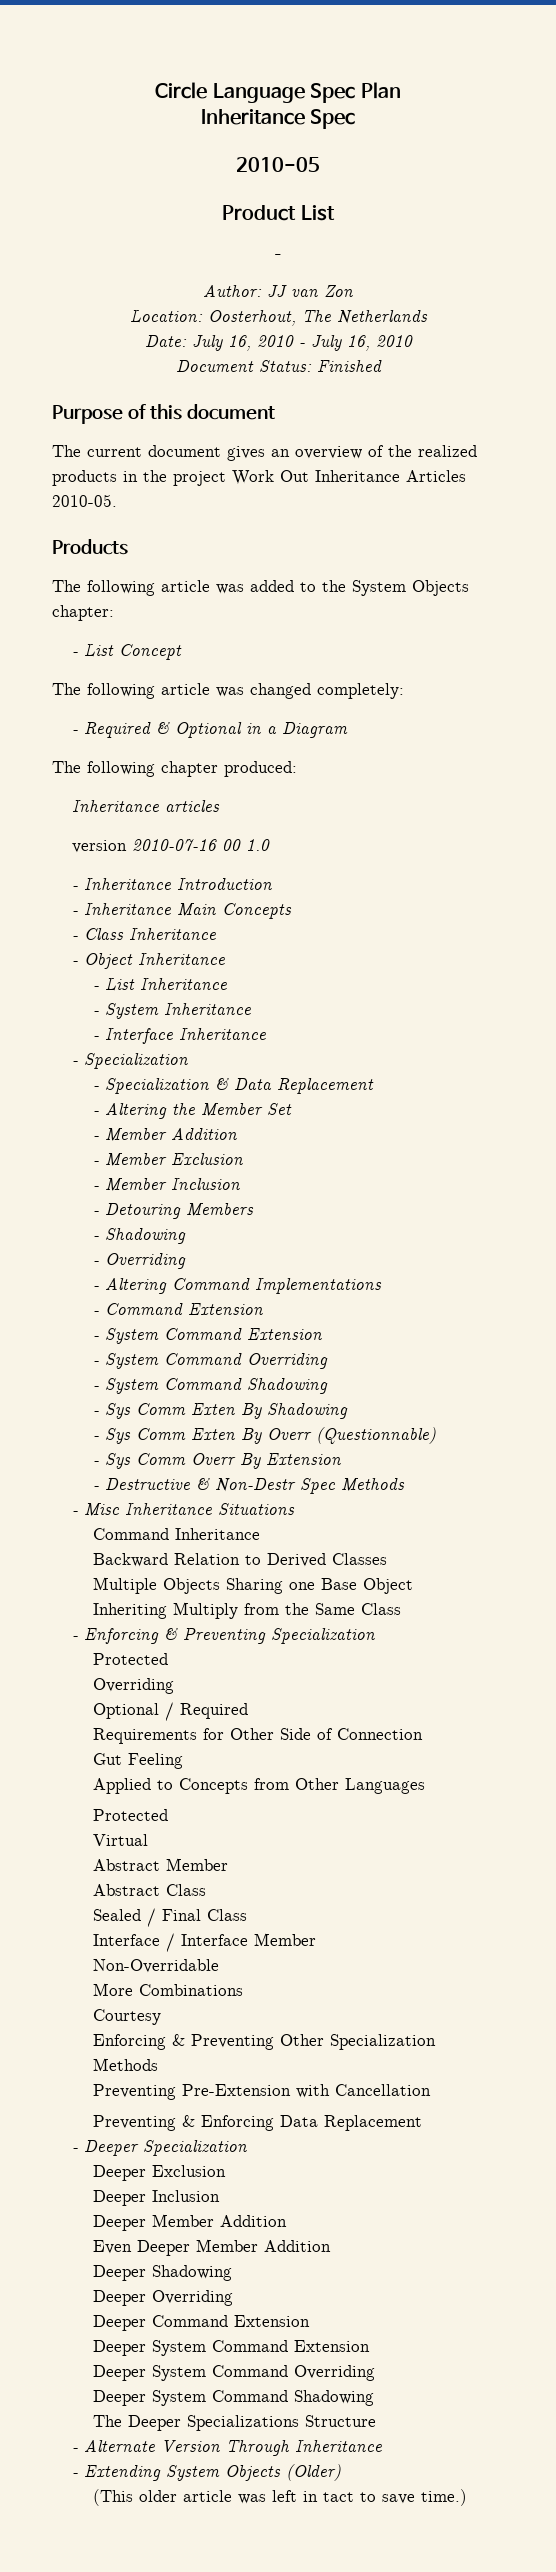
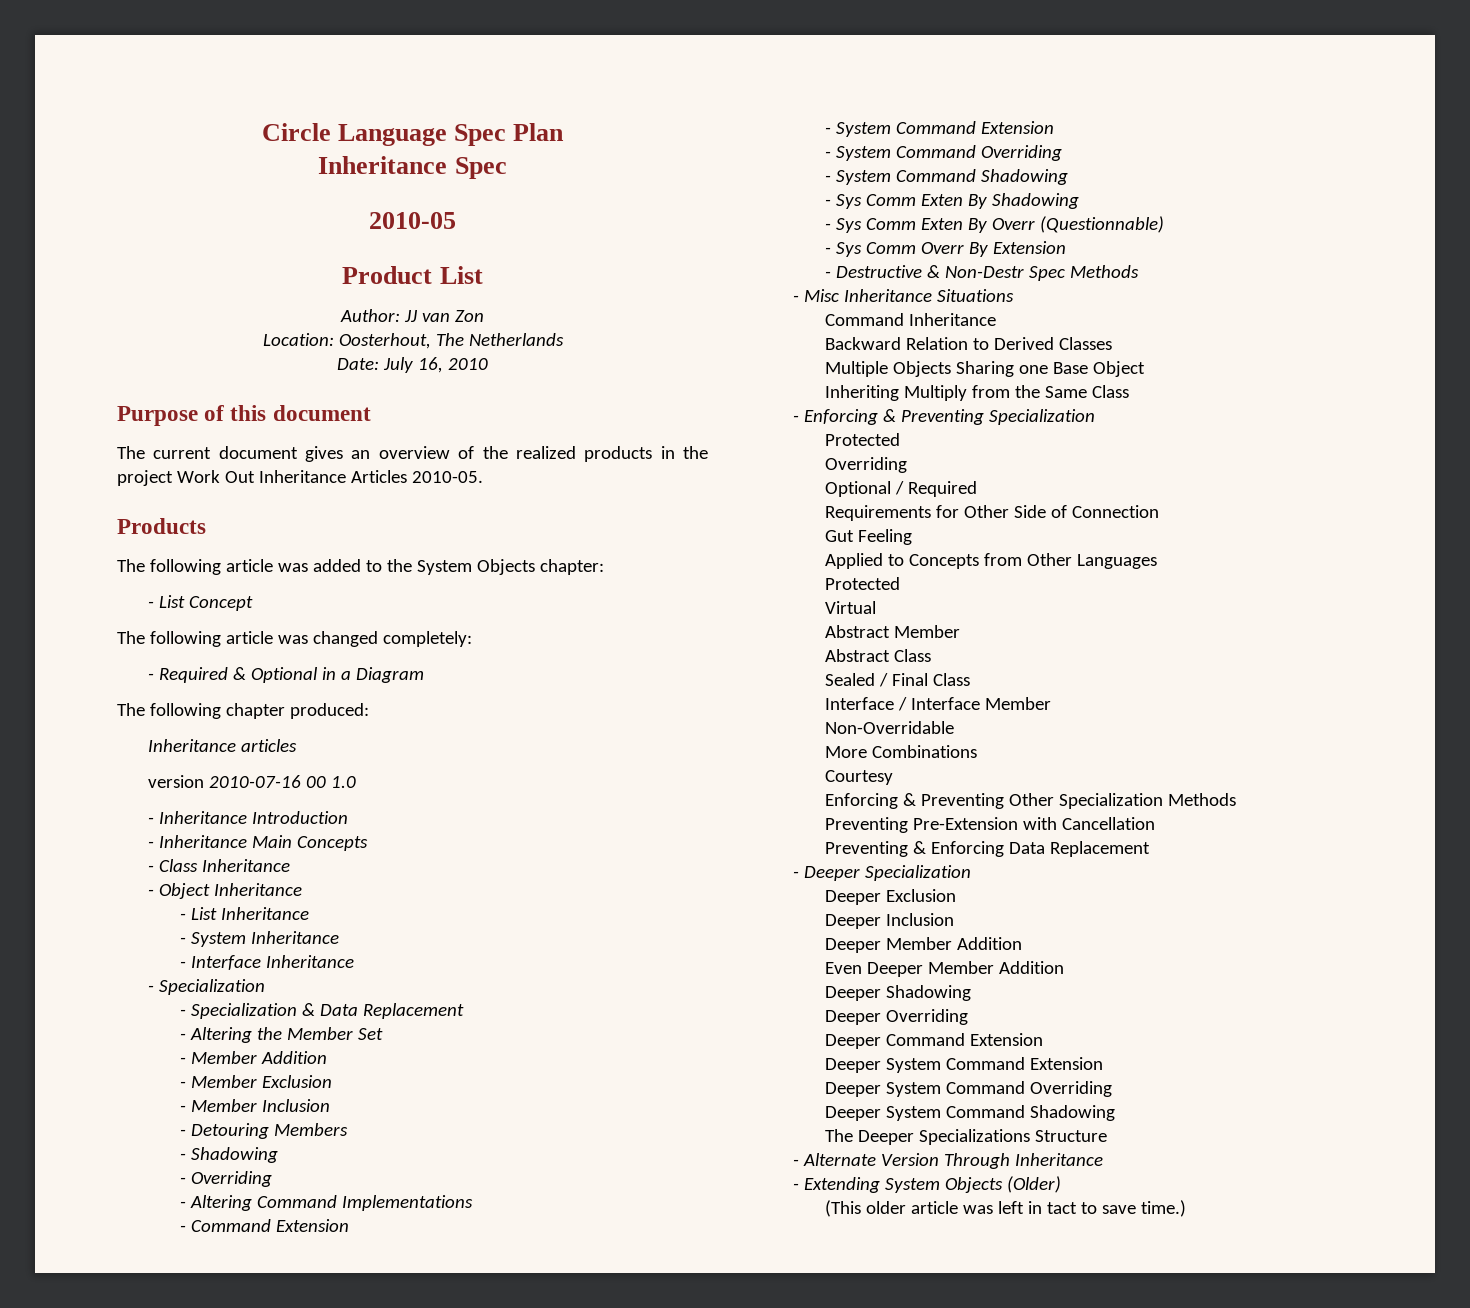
[274,254,282,258] // - -> (483, 275) none
[298,335,413,351] [175,360,382,372] - July 16, 2010 // Document Status: Finished -> (488, 364) none

